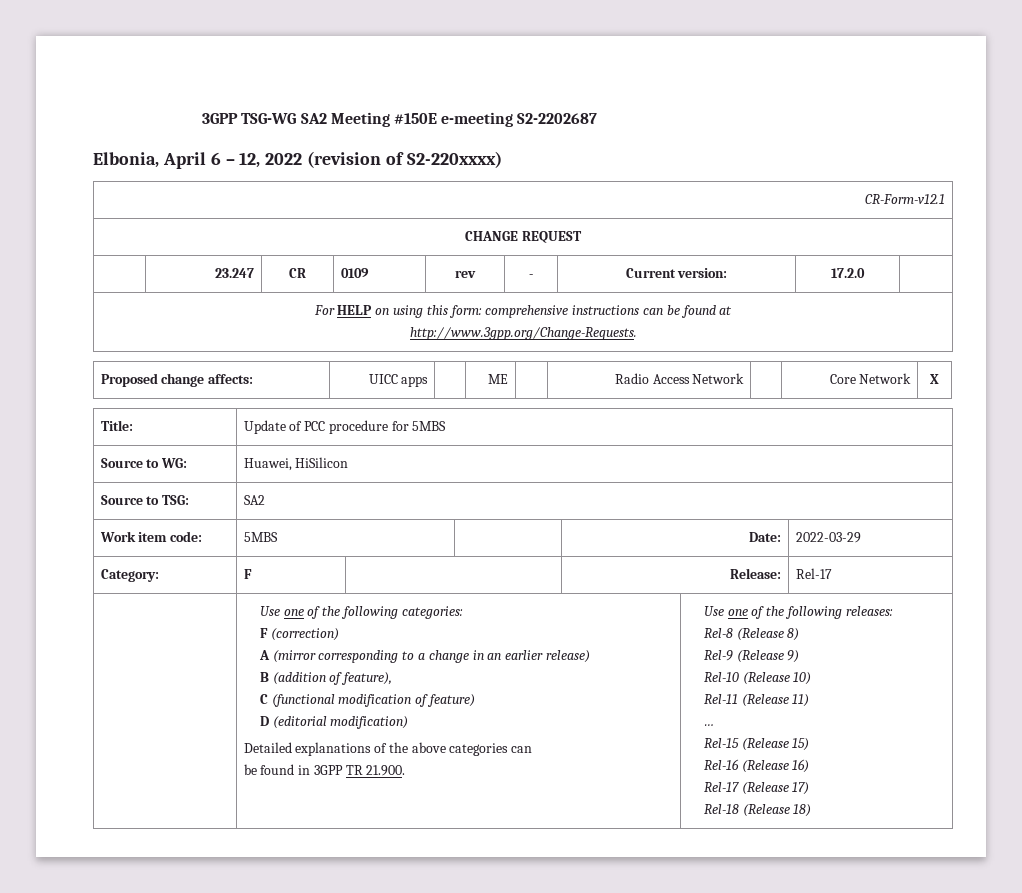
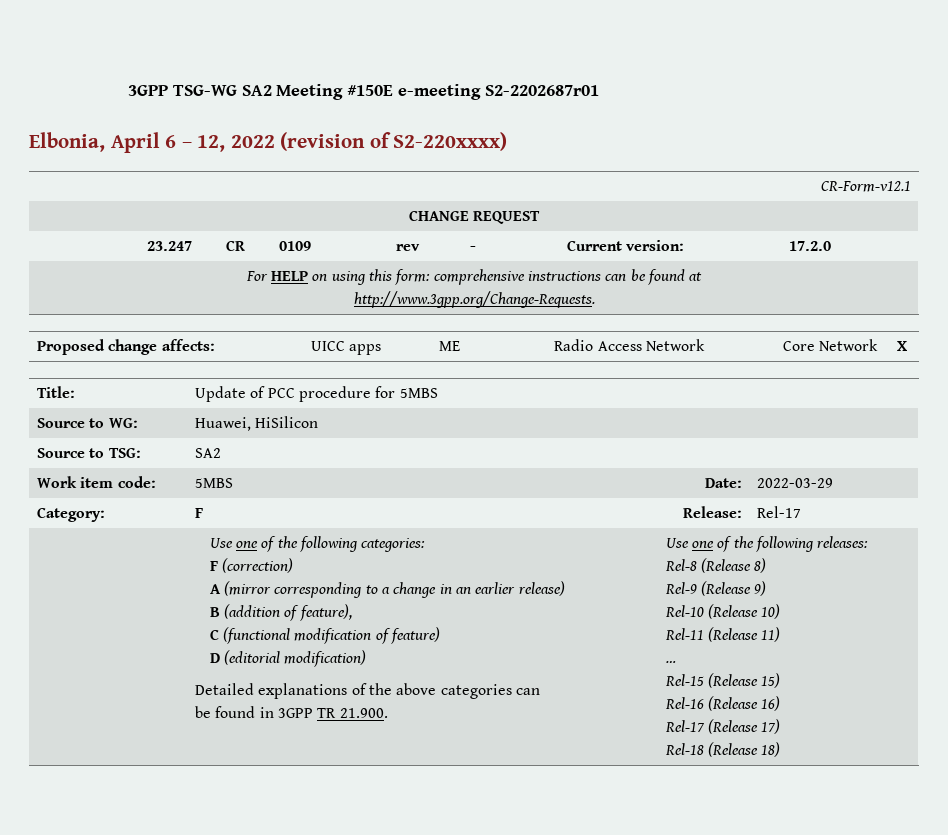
[517,113,598,124] S2-2202687 -> [484,85,599,96] S2-2202687r01

